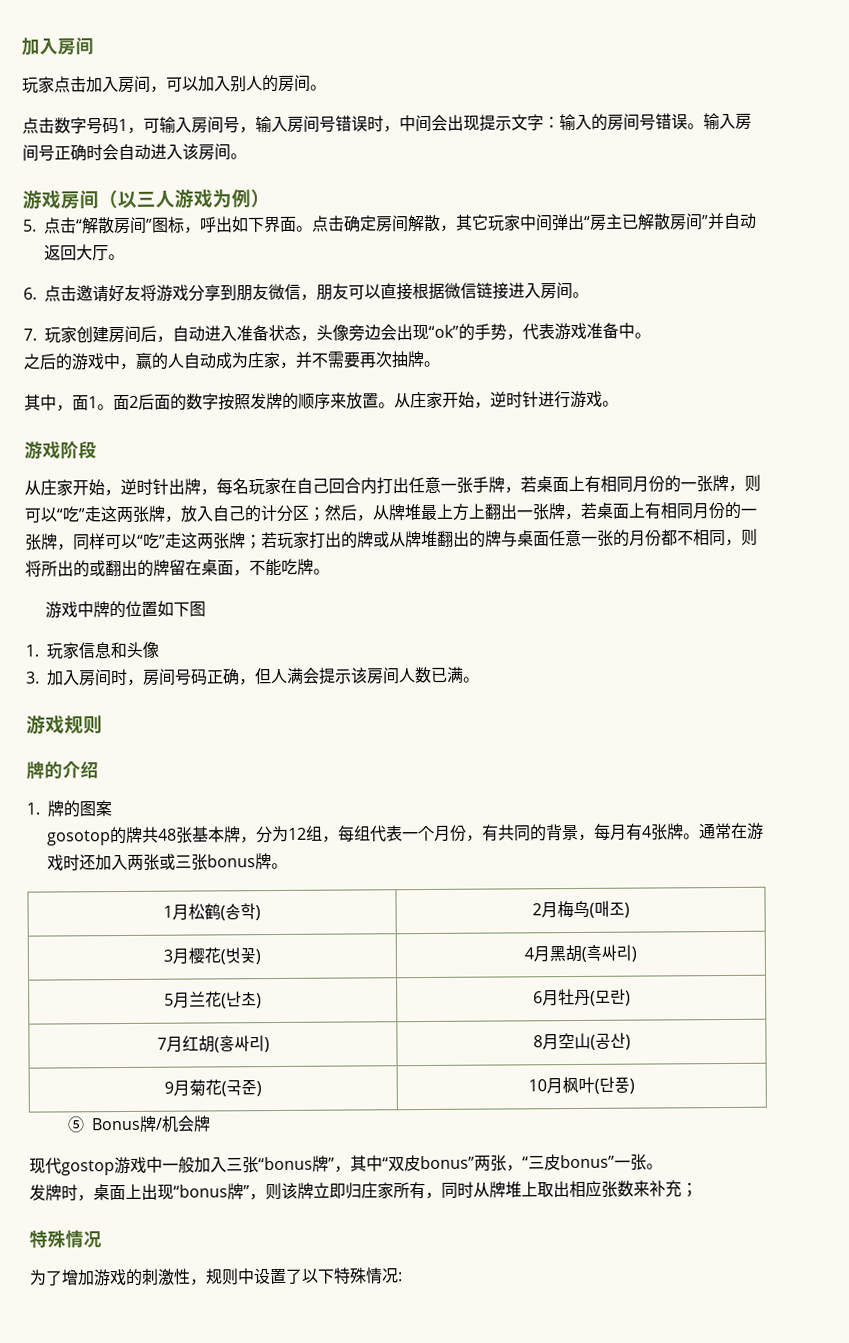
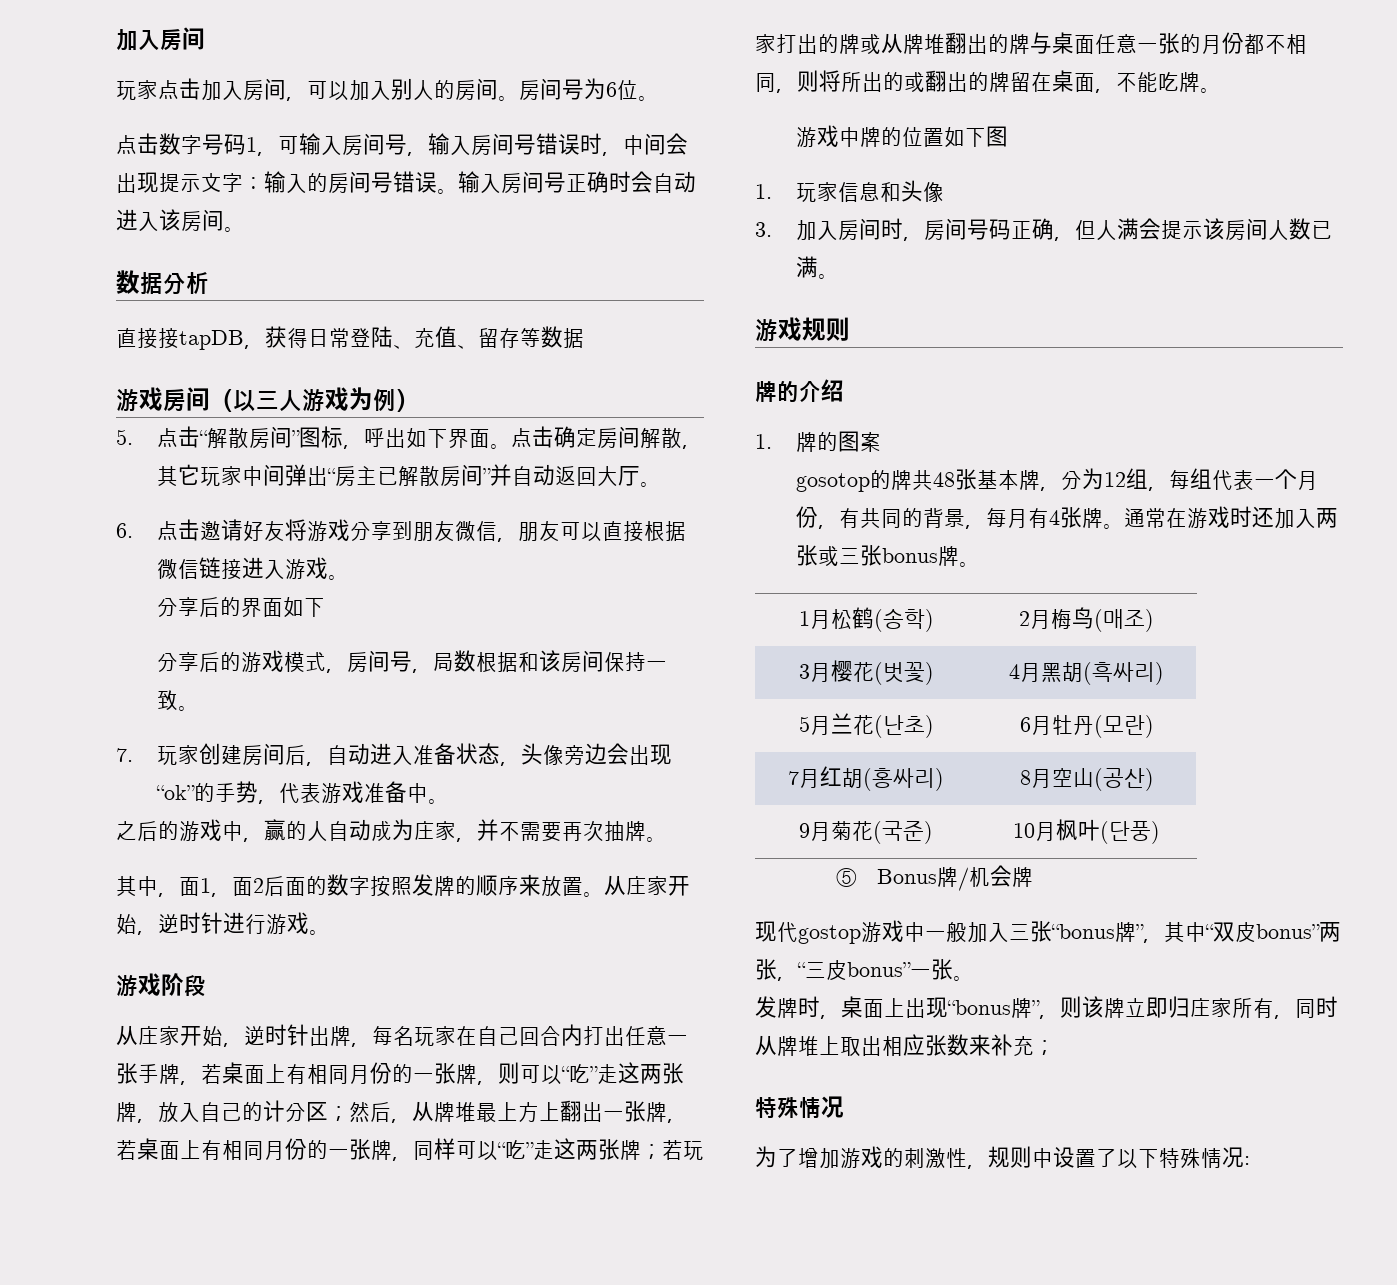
(327, 87) none -> [519,78,659,101] 房间号为6位。
(247, 156) none -> [116,270,209,294] [116,326,584,350] // 数据分析 // 直接接tapDB，获得日常登陆、充值、留存等数据
[540,282,573,300] 房间 -> [284,557,349,580] [156,597,325,617] [156,650,667,673] [156,690,178,710] 游戏。 // 分享后的界面如下 // 分享后的游戏模式，房间号，局数根据和该房间保持一致
[97,404,114,411] 。 -> [211,893,232,897] ，

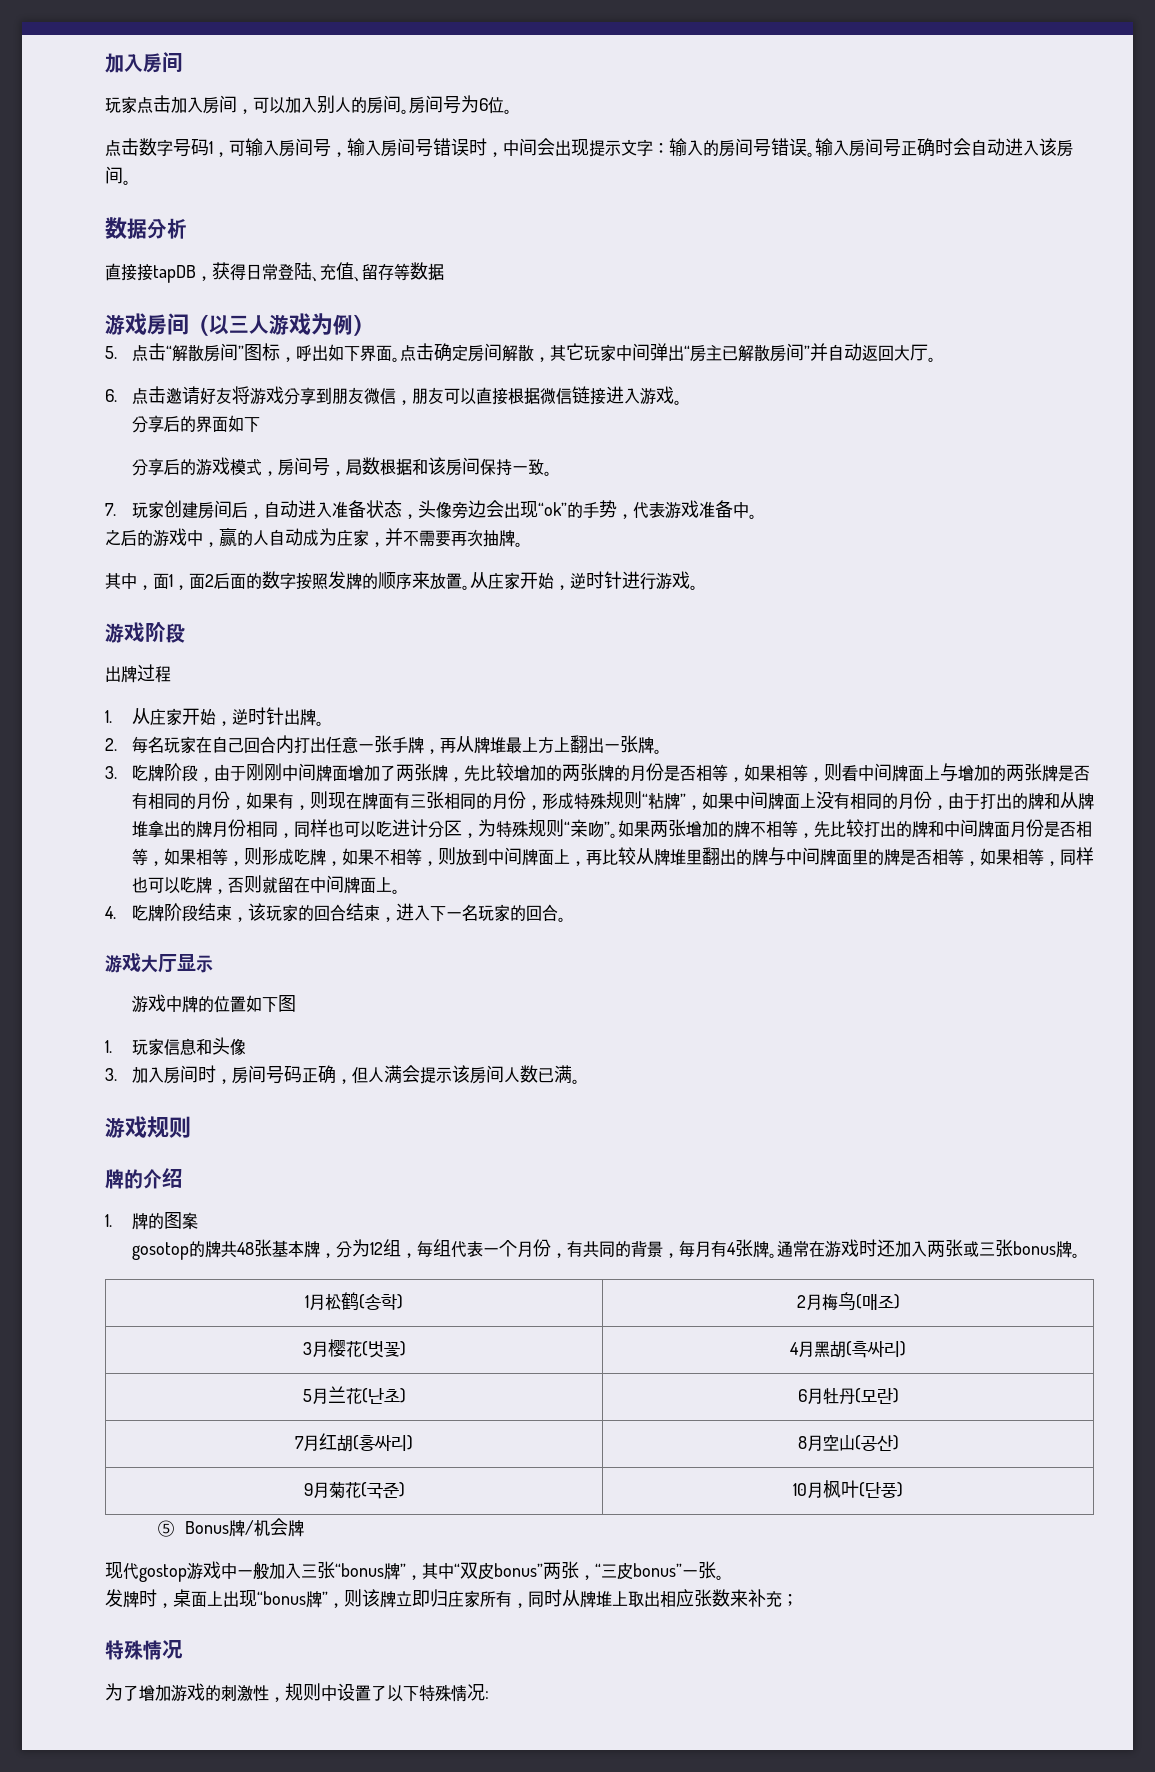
(206, 985) none -> [105,664,171,683] [105,710,112,723] 出牌过程 // 1.
[351,1043,372,1047] ， -> [315,721,324,726] [105,738,117,751] 。 // 2.
[201,1062,684,1085] [116,1100,412,1123] 若桌面上有相同月份的一张牌，则可以“吃”走这两张牌，放入自己的计分区；然后， -> [439,738,456,753] 再
[667,1119,688,1123] [116,1138,704,1161] [755,32,1307,54] [755,70,1221,93] ，若桌面上有相同月份的一张牌，同样可以“吃”走这两张牌；若玩家打出的牌或从牌堆翻出的牌与桌面任意一张的月份都不相同，则将所出的或翻出的牌留在桌面，不能吃牌。 -> [653,749,662,754] [105,763,1090,782] [131,791,1094,810] [131,819,1092,838] [131,847,1094,866] [131,875,400,894] [105,903,566,922] [105,953,213,973] 。 // 3.吃牌阶段，由于刚刚中间牌面增加了两张牌，先比较增加的两张牌的月份是否相等，如果相等，则看中间牌面上与增加的两张牌是否有相同的月份，如果有，则现在牌面有三张相同的月份，形成特殊规则“粘牌”，如果中间牌面上没有相同的月份，由于打出的牌和从牌堆拿出的牌月份相同，同样也可以吃进计分区，为特殊规则“亲吻”。如果两张增加的牌不相等，先比较打出的牌和中间牌面月份是否相等，如果相等，则形成吃牌，如果不相等，则放到中间牌面上，再比较从牌堆里翻出的牌与中间牌面里的牌是否相等，如果相等，同样也可以吃牌，否则就留在中间牌面上。 // 4.吃牌阶段结束，该玩家的回合结束，进入下一名玩家的回合。 // 游戏大厅显示

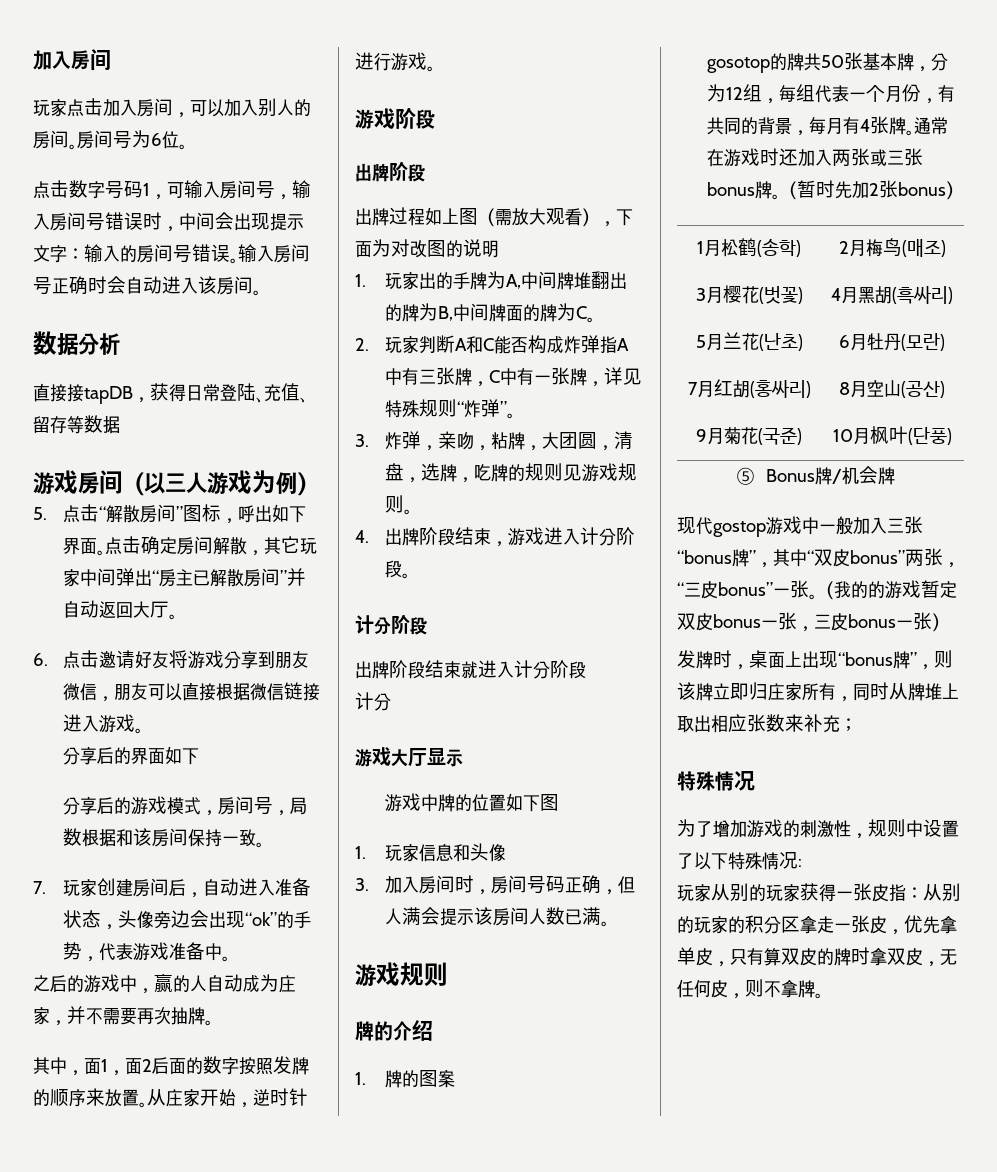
(185, 633) none -> [355,161,425,182] // 出牌阶段
[105,707,324,726] [105,735,662,754] [105,763,1090,782] [131,791,1094,810] [131,819,1092,838] [131,847,1094,866] [131,875,400,894] [105,903,566,922] // 1.从庄家开始，逆时针出牌。 // 2.每名玩家在自己回合内打出任意一张手牌，再从牌堆最上方上翻出一张牌。 // 3.吃牌阶段，由于刚刚中间牌面增加了两张牌，先比较增加的两张牌的月份是否相等，如果相等，则看中间牌面上与增加的两张牌是否有相同的月份，如果有，则现在牌面有三张相同的月份，形成特殊规则“粘牌”，如果中间牌面上没有相同的月份，由于打出的牌和从牌堆拿出的牌月份相同，同样也可以吃进计分区，为特殊规则“亲吻”。如果两张增加的牌不相等，先比较打出的牌和中间牌面月份是否相等，如果相等，则形成吃牌，如果不相等，则放到中间牌面上，再比较从牌堆里翻出的牌与中间牌面里的牌是否相等，如果相等，同样也可以吃牌，否则就留在中间牌面上。 // 4.吃牌阶段结束，该玩家的回合结束，进入下一名玩家的回合。 -> [425,207,633,227] [355,239,499,258] [355,271,627,290] [384,303,595,323] [355,335,629,354] [384,367,642,387] [384,399,515,419] [355,431,633,451] [384,463,637,483] [384,495,412,515] [355,527,635,547] [384,560,410,579] [355,614,427,635] [355,660,586,679] [355,692,391,711] 如上图（需放大观看），下面为对改图的说明 // 1.玩家出的手牌为A,中间牌堆翻出的牌为B,中间牌面的牌为C。 // 2.玩家判断A和C能否构成炸弹指A中有三张牌，C中有一张牌，详见特殊规则“炸弹”。 // 3.炸弹，亲吻，粘牌，大团圆，清盘，选牌，吃牌的规则见游戏规则。 // 4.出牌阶段结束，游戏进入计分阶段。 // 计分阶段 // 出牌阶段结束就进入计分阶段 // 计分
[236,1242,254,1255] 48 -> [820,55,844,68] 50
(1080, 1255) none -> [779,180,963,200] （暂时先加2张bonus）
(724, 1577) none -> [817,580,957,600] [677,612,949,632] （我的的游戏暂定双皮bonus一张，三皮bonus一张）
(489, 1695) none -> [677,883,961,902] [677,915,957,935] [677,947,957,967] [677,979,823,999] // 玩家从别的玩家获得一张皮指：从别的玩家的积分区拿走一张皮，优先拿单皮，只有算双皮的牌时拿双皮，无任何皮，则不拿牌。

